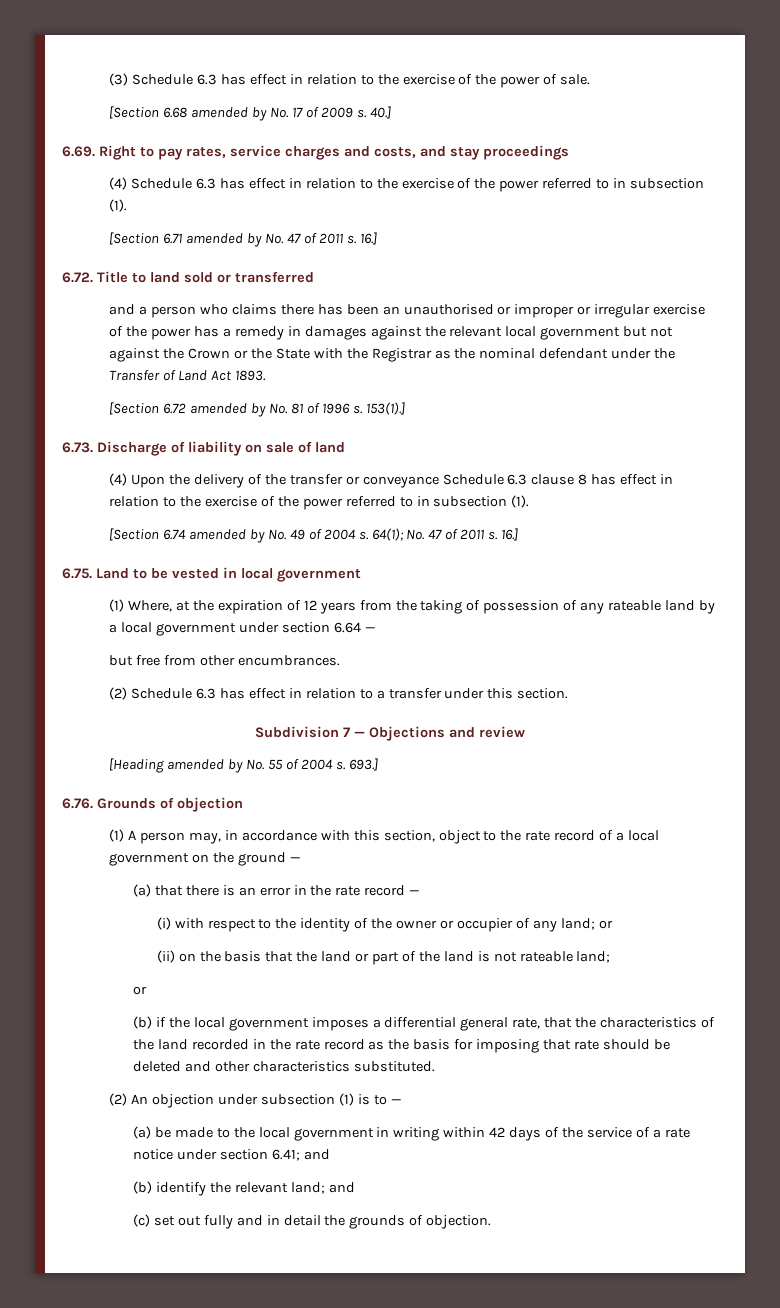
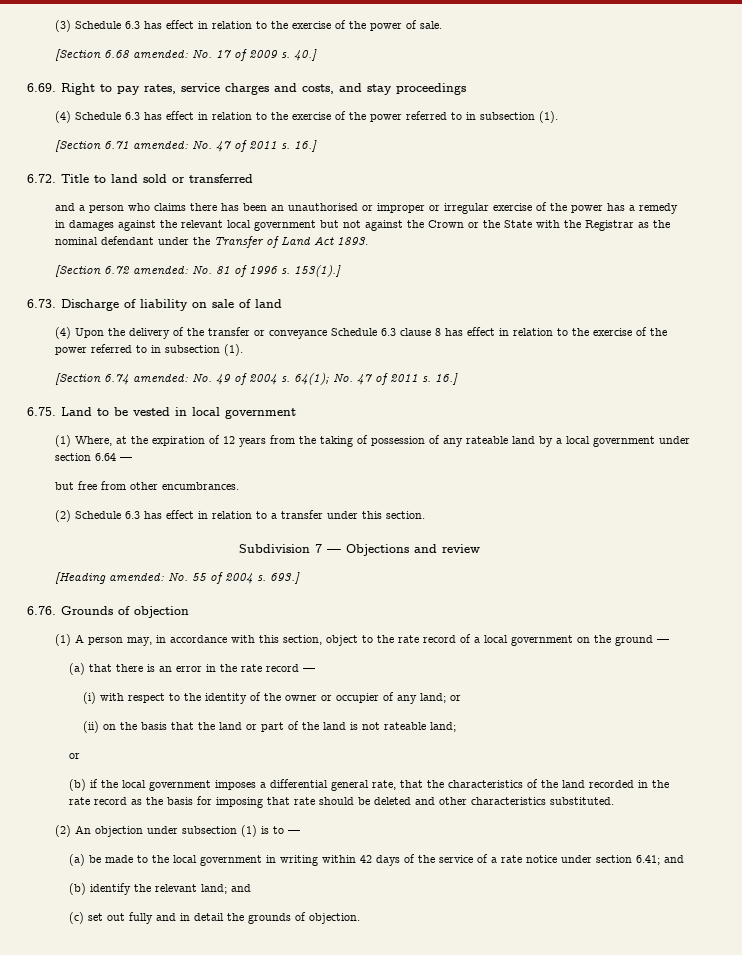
[191,107,268,121] amended by -> [133,50,189,58] amended:
[186,233,263,247] amended by -> [133,141,189,149] amended:
[190,403,267,417] amended by -> [133,266,189,274] amended:
[189,529,266,543] amended by -> [133,374,189,382] amended:
[167,759,244,773] amended by -> [109,573,165,581] amended:

